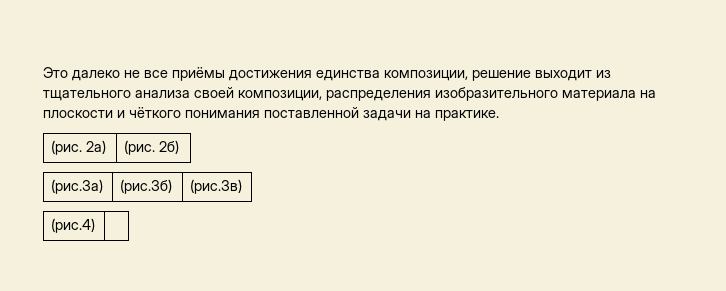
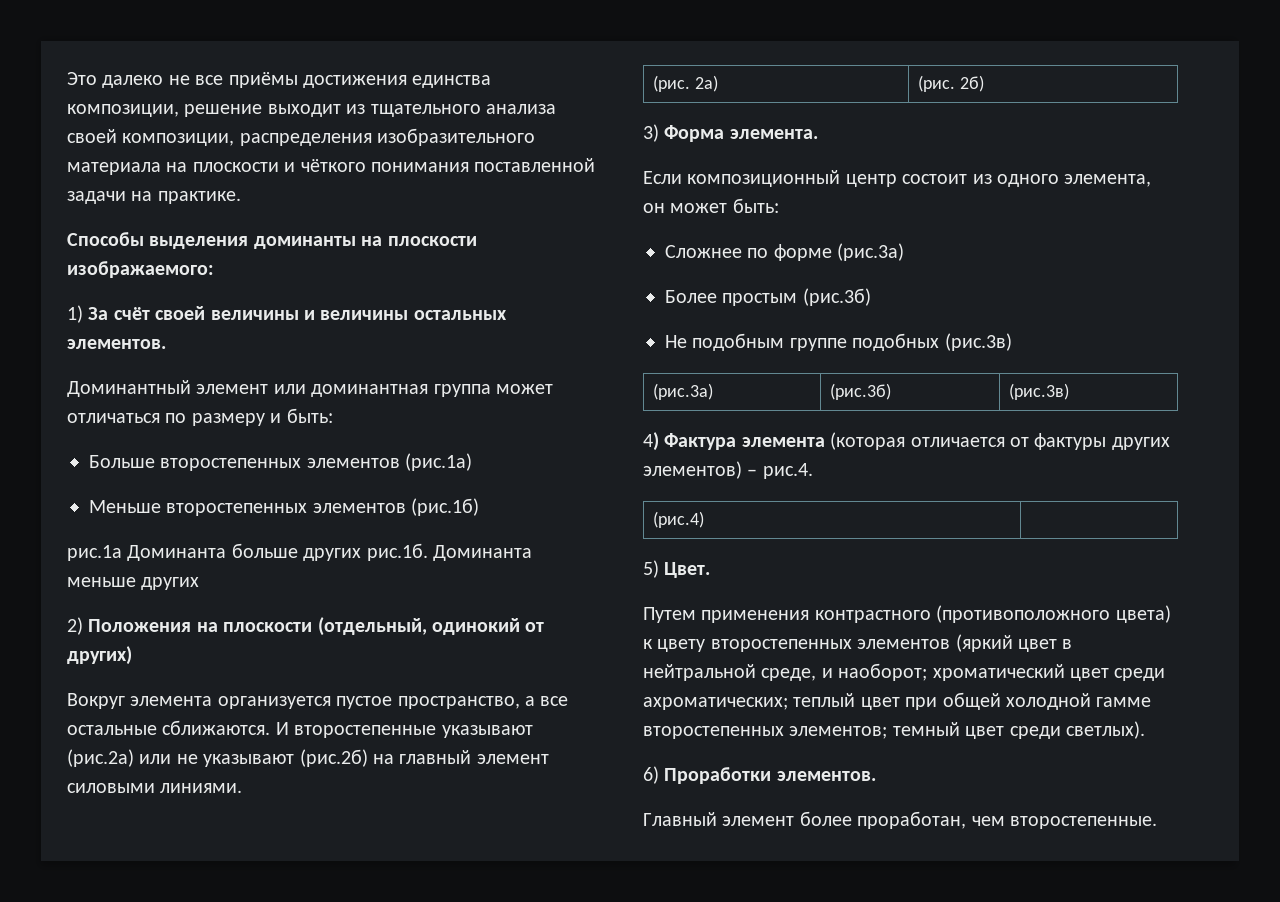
[51,140,107,155] [124,140,180,155] [51,179,104,194] [120,179,173,194] [190,179,243,194] [51,218,96,233] // (рис. 2а) | (рис. 2б) // (рис.3а) | (рис.3б) | (рис.3в) // (рис.4) | -> [67,232,477,249] [67,261,214,278] [67,305,507,323] [67,339,166,349] [67,380,553,397] [67,408,333,426] [89,453,473,471] [89,498,480,516] [67,543,532,561] [67,577,200,590] [67,617,545,636] [67,646,132,665] [67,693,569,709] [67,720,533,738] [67,749,549,767] [67,783,243,793] [652,75,718,92] [917,75,984,92] [643,124,818,142] [643,170,1152,187] [643,198,779,213] [665,243,905,261] [665,288,871,306] [665,333,1012,351] [652,383,713,400] [829,383,891,400] [1008,383,1069,400] [643,432,1170,451] [643,461,813,479] [652,511,704,528] [643,560,711,578] [643,605,1171,623] [643,634,1073,652] [643,663,1166,681] [643,692,1152,710] [643,721,1145,739] [643,766,876,784] [643,811,1157,829] // Способы выделения доминанты на плоскости изображаемого: // 1) За счёт своей величины и величины остальных элементов. // Доминантный элемент или доминантная группа может отличаться по размеру и быть: // Больше второстепенных элементов (рис.1а) // Меньше второстепенных элементов (рис.1б) // рис.1а Доминанта больше других рис.1б. Доминанта меньше других // 2) Положения на плоскости (отдельный, одинокий от других) // Вокруг элемента организуется пустое пространство, а все остальные сближаются. И второстепенные указывают (рис.2а) или не указывают (рис.2б) на главный элемент силовыми линиями. // (рис. 2а) | (рис. 2б) // 3) Форма элемента. // Если композиционный центр состоит из одного элемента, он может быть: // Сложнее по форме (рис.3а) // Более простым (рис.3б) // Не подобным группе подобных (рис.3в) // (рис.3а) | (рис.3б) | (рис.3в) // 4) Фактура элемента (которая отличается от фактуры других элементов) – рис.4. // (рис.4) | // 5) Цвет. // Путем применения контрастного (противоположного цвета) к цвету второстепенных элементов (яркий цвет в нейтральной среде, и наоборот; хроматический цвет среди ахроматических; теплый цвет при общей холодной гамме второстепенных элементов; темный цвет среди светлых). // 6) Проработки элементов. // Главный элемент более проработан, чем второстепенные.

